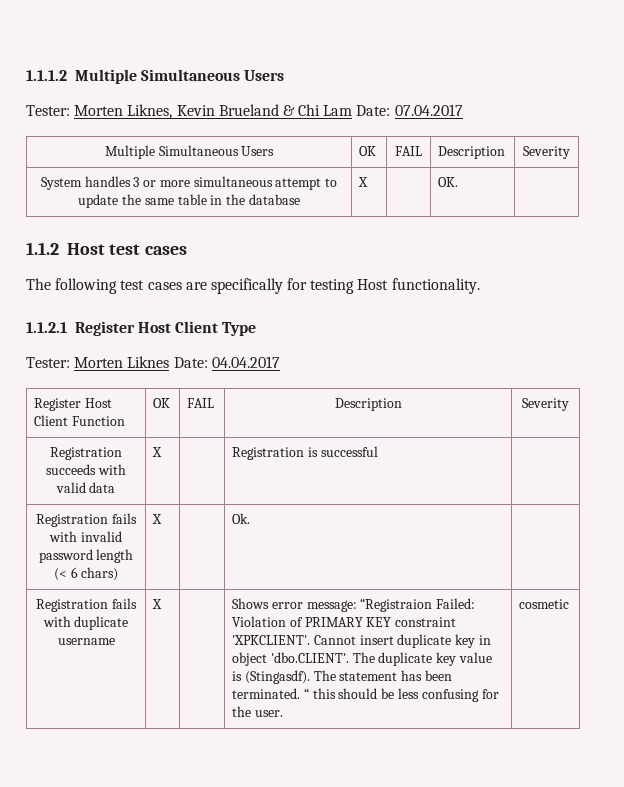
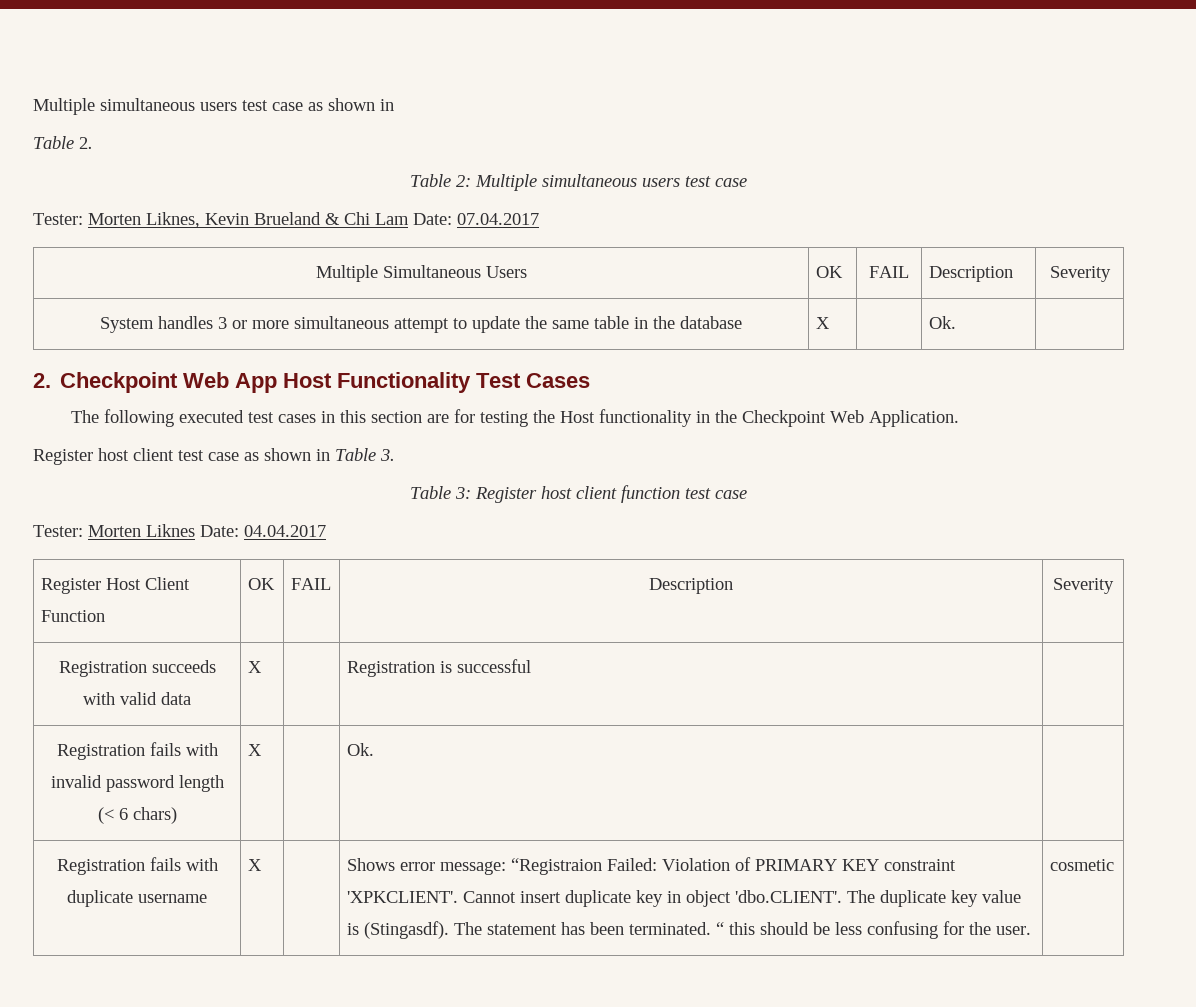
[26,69,285,84] 1.1.1.2 Multiple Simultaneous Users -> [33,98,394,115] [33,136,93,149] [410,174,747,191] Multiple simultaneous users test case as shown in // Table 2. // Table 2: Multiple simultaneous users test case
[438,177,459,187] [26,242,188,255] OK. | // 1.1.2 Host test cases -> [928,316,956,329] [33,372,591,393] Ok. | // 2. Checkpoint Web App Host Functionality Test Cases
[120,278,480,294] [26,321,257,336] test cases are specifically for testing Host functionality. // 1.1.2.1 Register Host Client Type -> [179,409,960,427] [33,448,395,465] [410,485,747,503] executed test cases in this section are for testing the Host functionality in the Checkpoint Web Application. // Register host client test case as shown in Table 3. // Table 3: Register host client function test case

